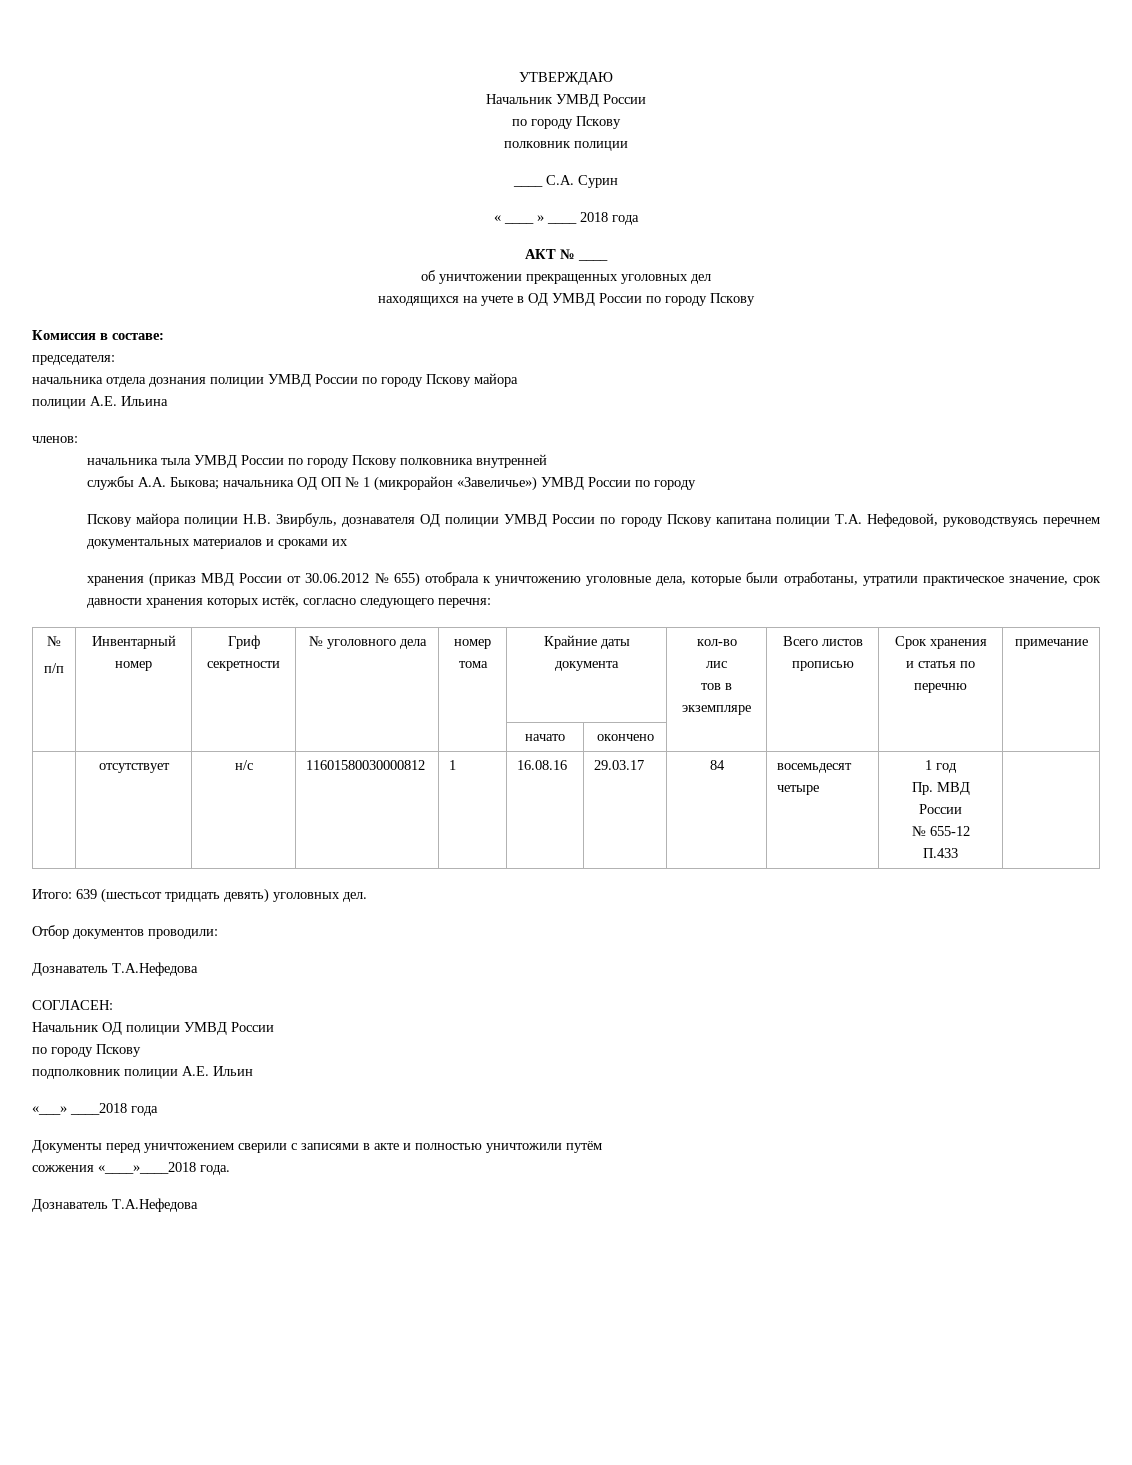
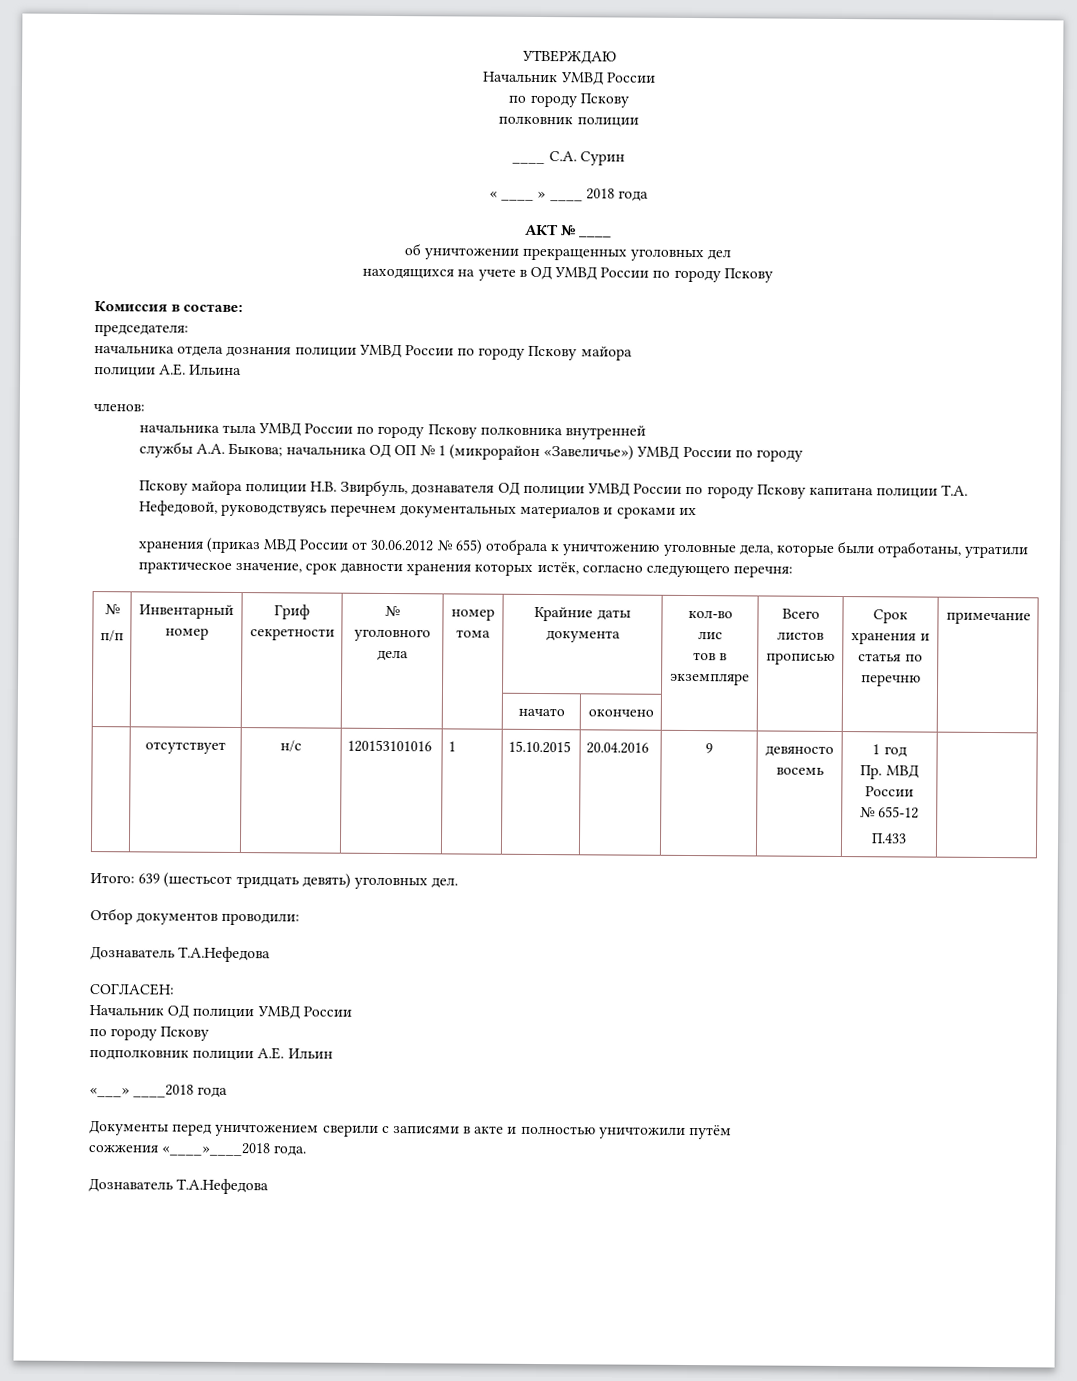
[306,760,426,770] [449,760,457,770] [517,760,568,770] [594,760,645,770] [709,760,725,770] [777,763,853,773] [777,785,820,795] 11601580030000812 | 1 | 16.08.16 | 29.03.17 | 84 | восемьдесят четыре -> [347,739,433,753] [448,741,457,752] [508,740,572,754] [586,742,650,754] [705,743,713,754] [765,745,834,757] [775,767,824,775] 120153101016 | 1 | 15.10.2015 | 20.04.2016 | 9 | девяносто восемь

